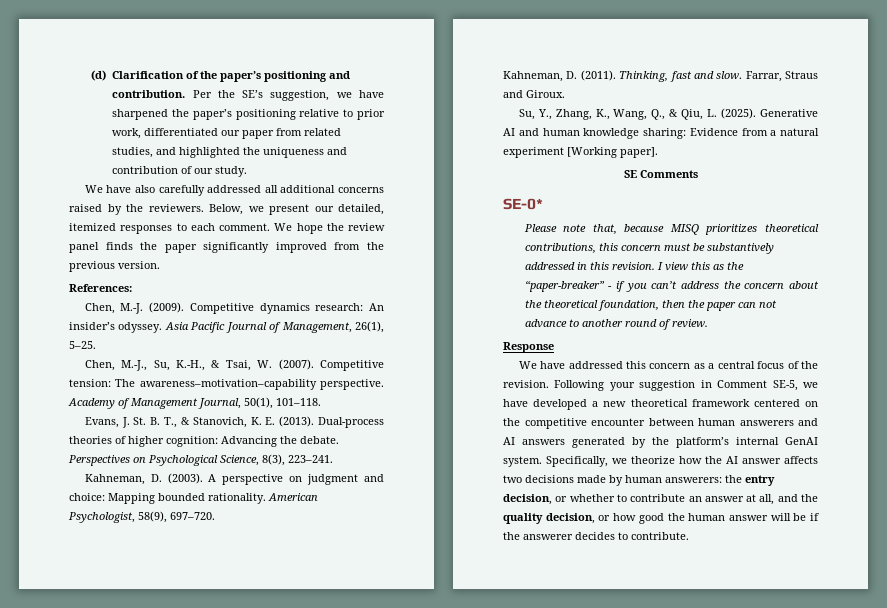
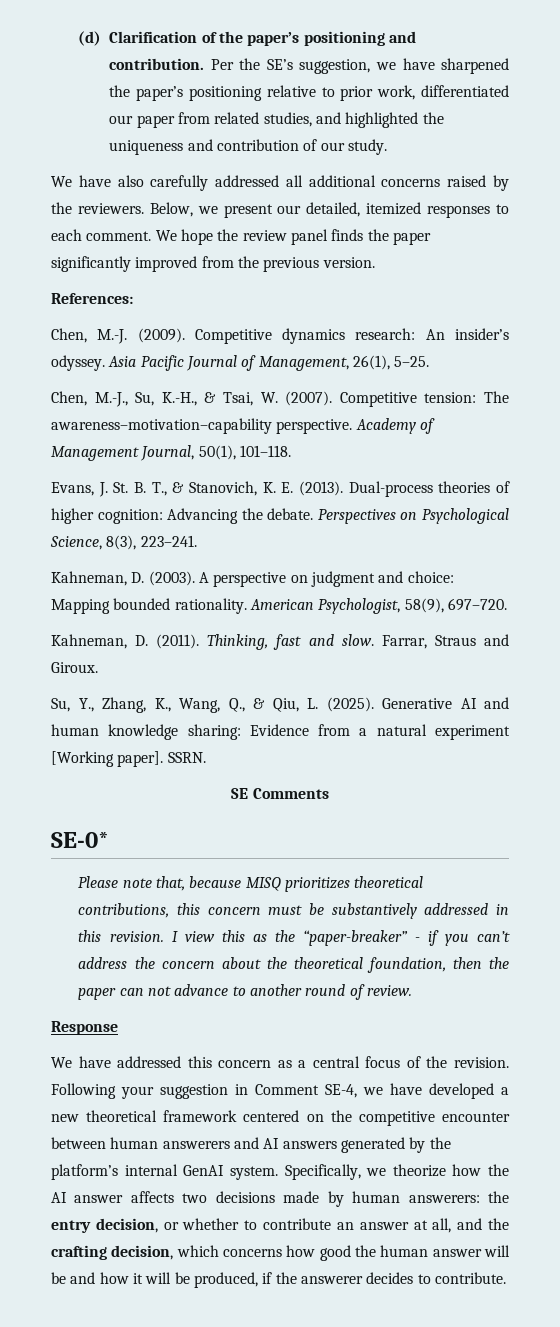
(658, 152) none -> [167,752,206,763] SSRN.
[772,380,798,391] SE-5, -> [325,1084,357,1098] SE-4,
[503,513,611,524] quality decision, or -> [51,1245,282,1260] crafting decision, which concerns
(807, 517) none -> [70,1272,258,1288] and how it will be produced,

